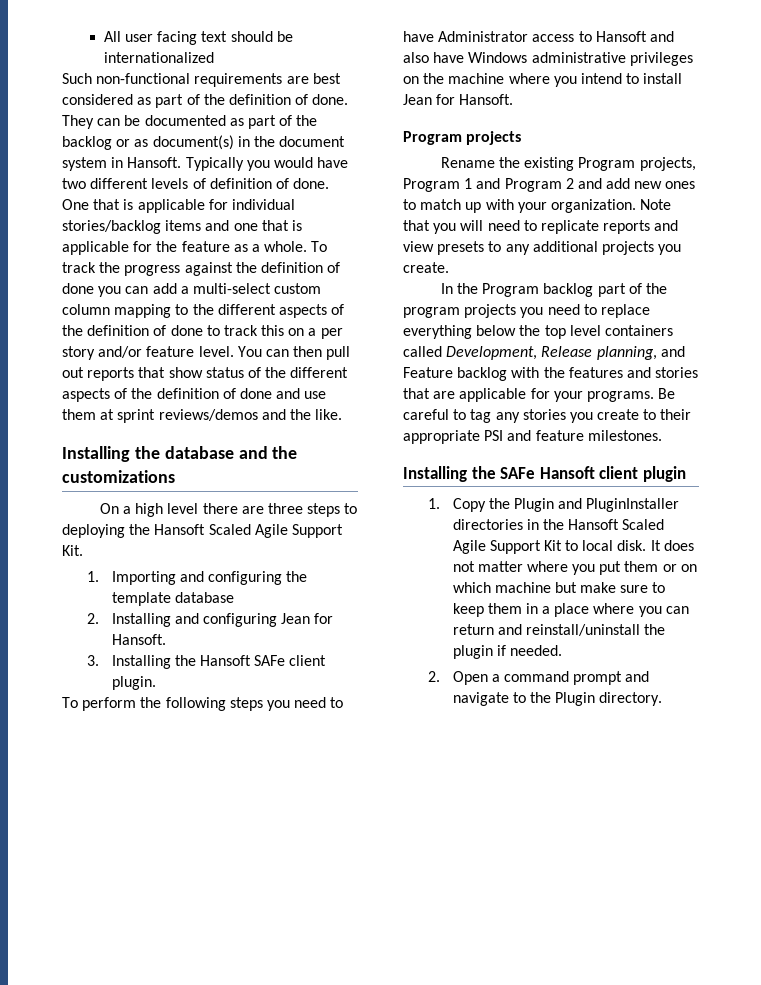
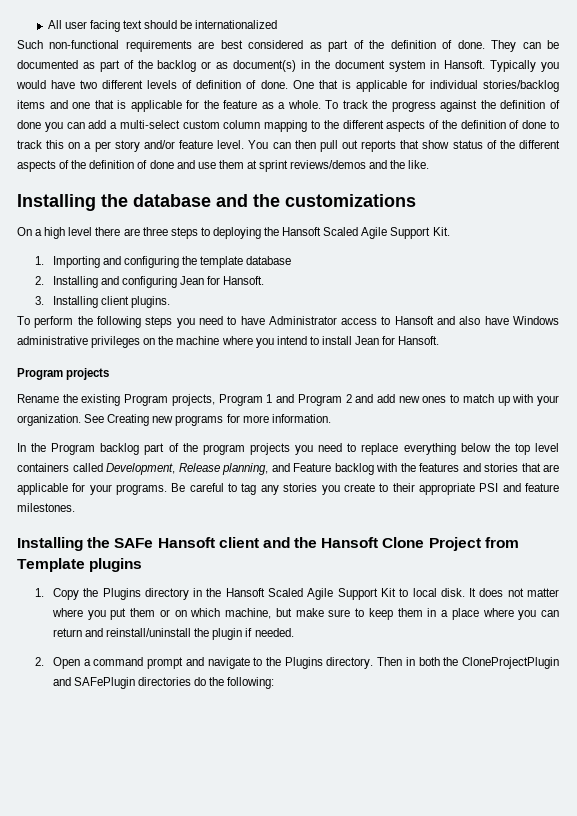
[174,655,327,666] [111,676,156,690] the Hansoft SAFe client plugin. -> [100,296,171,308] client plugins.
[640,199,672,210] [403,220,679,234] [403,241,682,255] [403,262,449,273] Note that you will need to replicate reports and view presets to any additional projects you create. -> [84,414,331,426] See Creating new programs for more information.
[642,466,686,482] plugin -> [262,537,519,551] [17,558,143,572] and the Hansoft Clone Project from Template plugins
[513,498,680,512] [452,519,523,530] Plugin and PluginInstaller directories -> [102,588,189,600] Plugins directory
[494,582,551,593] machine -> [225,608,272,619] machine,
[555,692,663,706] Plugin directory. -> [284,657,559,669] [52,677,275,689] Plugins directory. Then in both the CloneProjectPlugin and SAFePlugin directories do the following:

